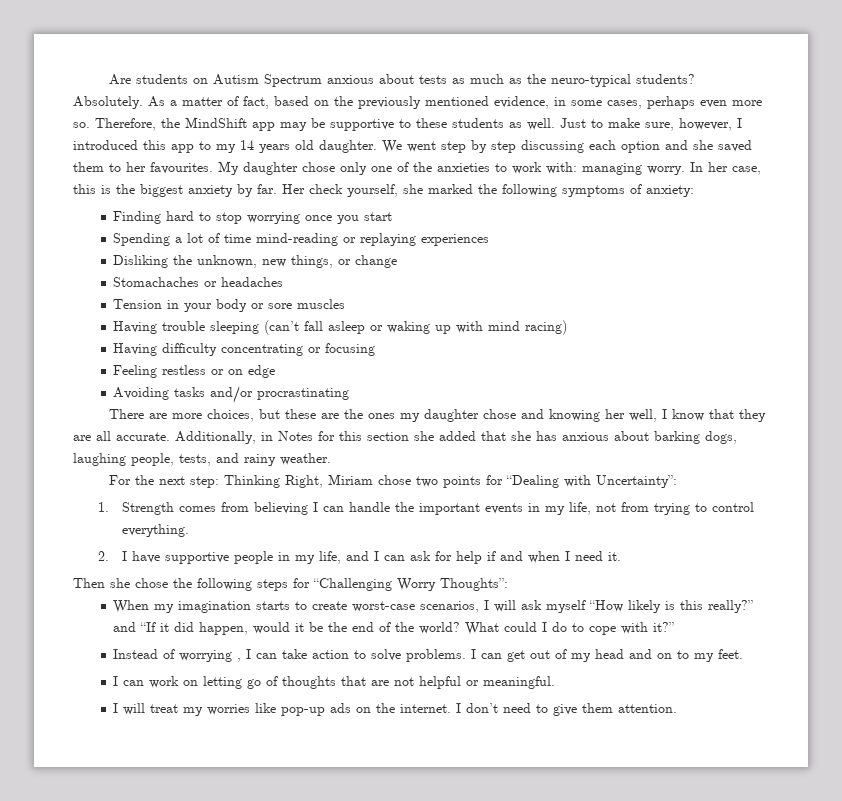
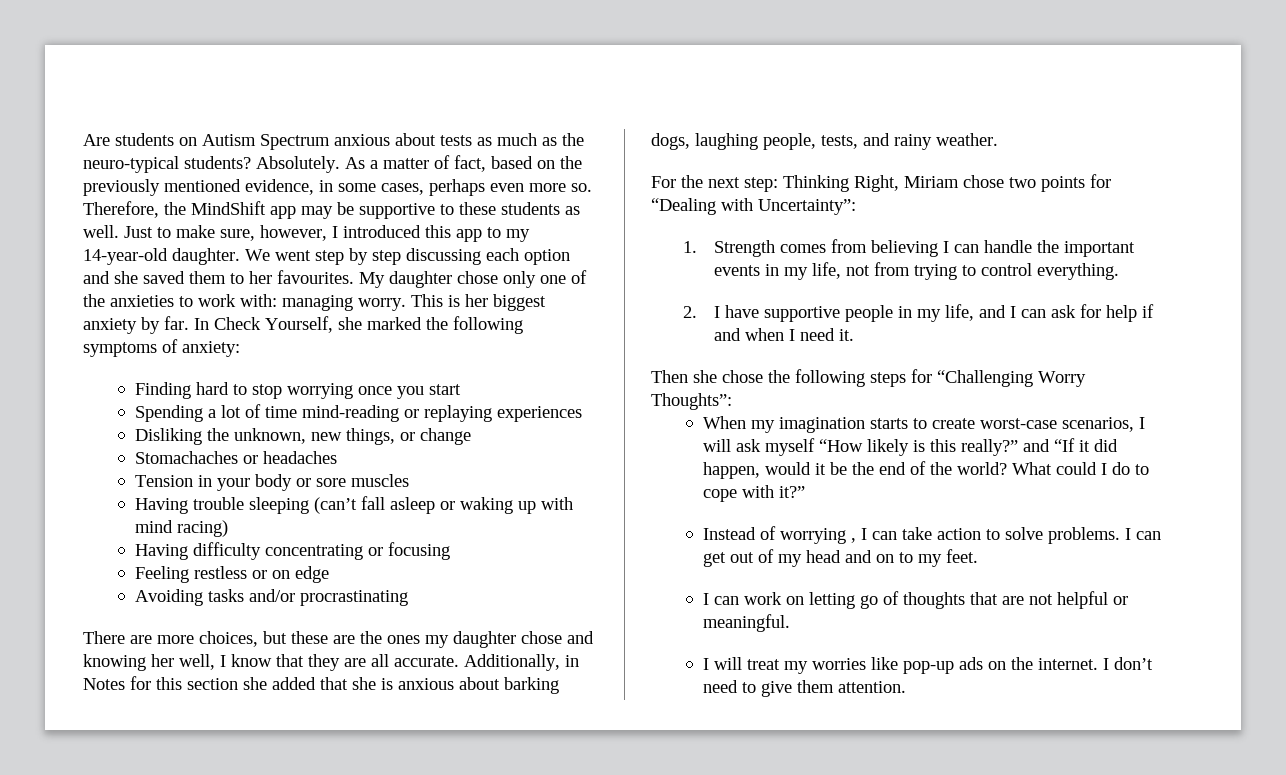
[240,140,314,153] 14 years old -> [83,248,168,265] 14-year-old
[690,162,761,175] [73,184,135,194] In her case, this is the -> [411,294,488,307] This is her
[282,184,398,197] Her check yourself, -> [194,316,333,333] In Check Yourself,
[536,431,557,441] has -> [381,678,393,690] is

